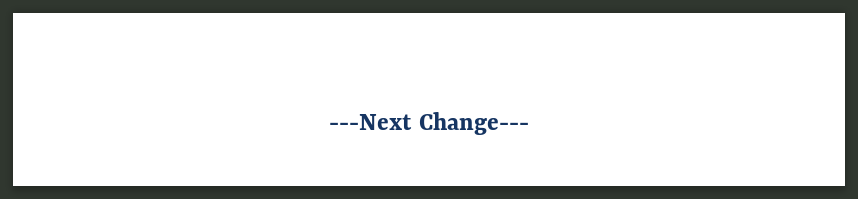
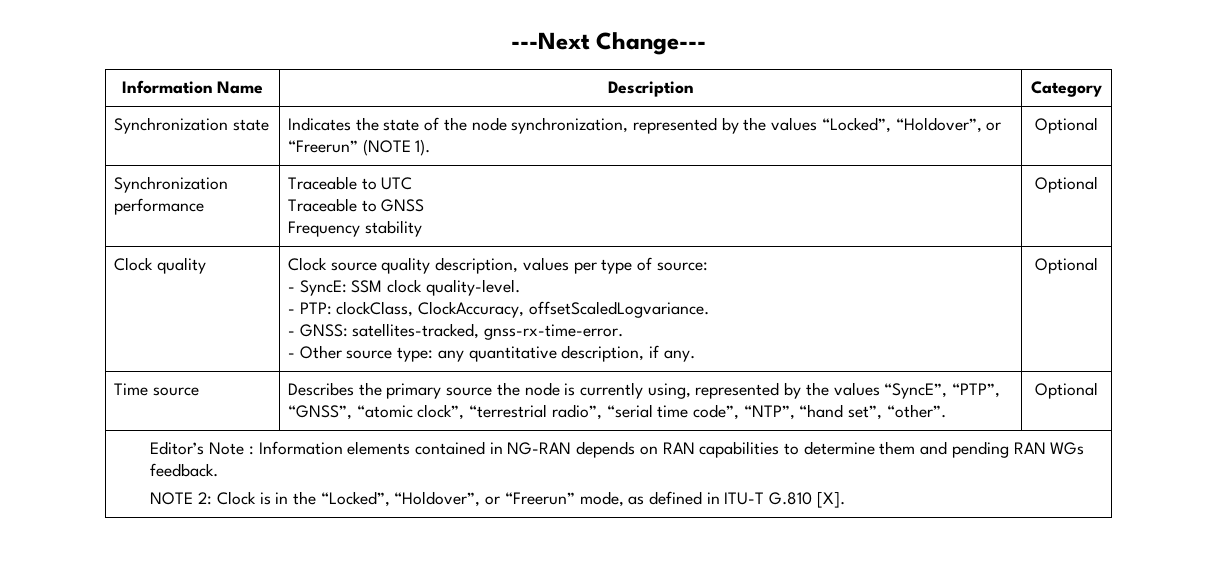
(529, 123) none -> [121,80,264,94] [607,81,694,97] [1031,81,1102,97] [113,117,269,134] [287,117,1002,134] [287,139,431,156] [1035,117,1098,134] [113,176,228,193] [113,198,204,215] [287,176,413,190] [287,198,425,212] [287,220,422,237] [1035,176,1098,193] [113,257,206,274] [287,257,708,274] [287,279,520,296] [287,301,709,318] [287,323,624,340] [287,345,695,362] [1035,257,1098,274] [113,383,199,396] [287,382,1001,399] [287,404,946,420] [1035,382,1098,399] [150,441,1085,458] [150,463,219,477] [150,491,845,508] // Information Name | Description | Category // Synchronization state | Indicates the state of the node synchronization, represented by the values “Locked”, “Holdover”, or “Freerun” (NOTE 1). | Optional // Synchronization performance | Traceable to UTC // Traceable to GNSS // Frequency stability | Optional // Clock quality | Clock source quality description, values per type of source: // - SyncE: SSM clock quality-level. // - PTP: clockClass, ClockAccuracy, offsetScaledLogvariance. // - GNSS: satellites-tracked, gnss-rx-time-error. // - Other source type: any quantitative description, if any. | Optional // Time source | Describes the primary source the node is currently using, represented by the values “SyncE”, “PTP”, “GNSS”, “atomic clock”, “terrestrial radio”, “serial time code”, “NTP”, “hand set”, “other”. | Optional // Editor’s Note : Information elements contained in NG-RAN depends on RAN capabilities to determine them and pending RAN WGs feedback. // NOTE 2: Clock is in the “Locked”, “Holdover”, or “Freerun” mode, as defined in ITU-T G.810 [X].

